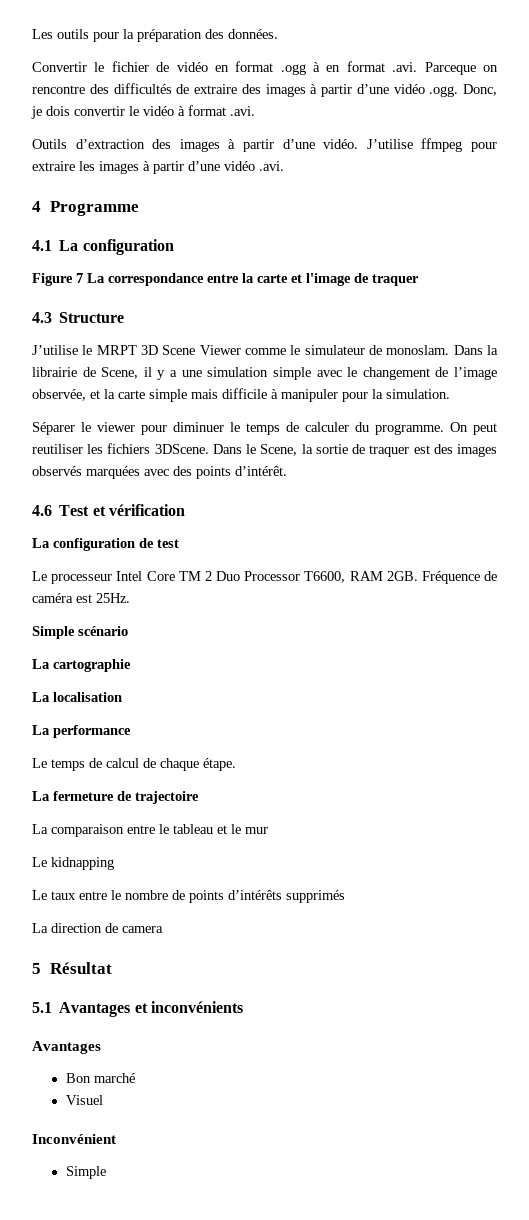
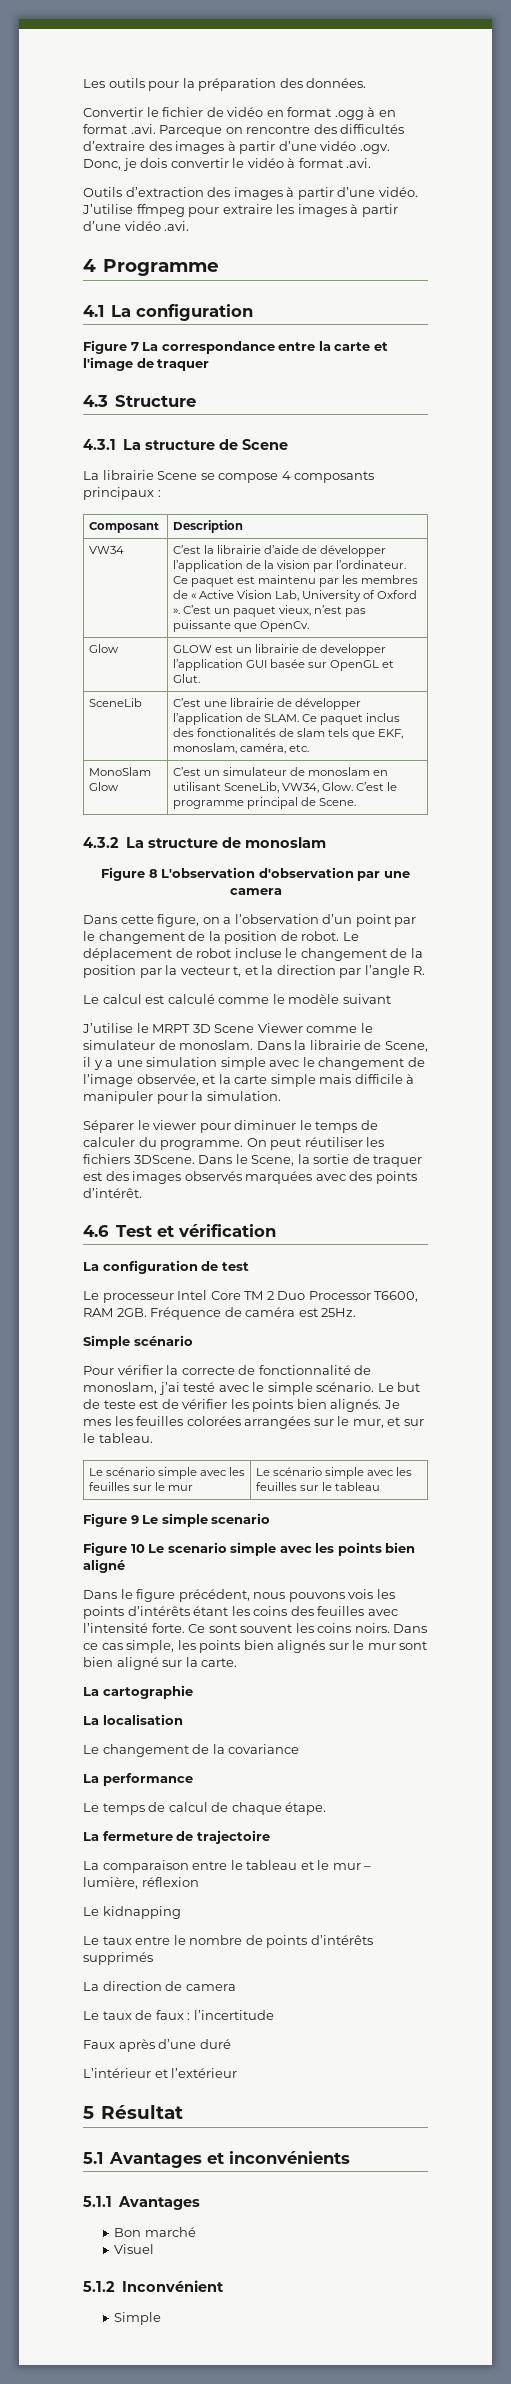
[176,84,237,94] de extraire -> [83,141,145,151] d’extraire
[429,86,459,97] .ogg. -> [359,144,390,154] .ogv.
(125, 317) none -> [83,439,288,450] [83,470,375,483] [83,487,161,500] [88,522,159,533] [172,520,243,533] [88,546,124,554] [172,545,387,557] [172,560,407,572] [172,575,419,587] [172,590,418,602] [172,605,367,617] [172,620,309,632] [88,644,119,653] [172,644,387,656] [172,659,395,671] [172,674,200,683] [88,698,142,707] [172,698,361,710] [172,713,401,725] [172,728,404,740] [172,743,309,754] [88,767,151,776] [88,782,119,791] [172,767,389,776] [172,782,398,793] [172,797,356,809] [83,837,326,848] [101,867,410,881] [229,888,282,895] [83,914,417,927] [83,931,359,944] [83,948,423,961] [83,965,426,978] [83,994,391,1004] // 4.3.1 La structure de Scene // La librairie Scene se compose 4 composants principaux : // Composant | Description // VW34 | C’est la librairie d’aide de développer l’application de la vision par l’ordinateur. Ce paquet est maintenu par les membres de « Active Vision Lab, University of Oxford ». C’est un paquet vieux, n’est pas puissante que OpenCv. // Glow | GLOW est un librairie de developper l’application GUI basée sur OpenGL et Glut. // SceneLib | C’est une librairie de développer l’application de SLAM. Ce paquet inclus des fonctionalités de slam tels que EKF, monoslam, caméra, etc. // MonoSlam Glow | C’est un simulateur de monoslam en utilisant SceneLib, VW34, Glow. C’est le programme principal de Scene. // 4.3.2 La structure de monoslam // Figure 8 L'observation d'observation par une camera // Dans cette figure, on a l’observation d’un point par le changement de la position de robot. Le déplacement de robot incluse le changement de la position par la vecteur t, et la direction par l’angle R. // Le calcul est calculé comme le modèle suivant
[32,444,83,454] reutiliser -> [304,1137,363,1147] réutiliser
(128, 631) none -> [83,1365,372,1375] [83,1382,421,1395] [83,1399,400,1412] [83,1416,424,1429] [83,1433,153,1443] [88,1467,245,1479] [88,1482,193,1491] [255,1467,412,1479] [255,1482,380,1491] [83,1513,271,1527] [83,1542,416,1556] [83,1559,125,1573] [83,1589,395,1602] [83,1606,398,1619] [83,1623,428,1633] [83,1640,428,1653] [83,1657,238,1670] // Pour vérifier la correcte de fonctionnalité de monoslam, j’ai testé avec le simple scénario. Le but de teste est de vérifier les points bien alignés. Je mes les feuilles colorées arrangées sur le mur, et sur le tableau. // Le scénario simple avec les feuilles sur le mur | Le scénario simple avec les feuilles sur le tableau // Figure 9 Le simple scenario // Figure 10 Le scenario simple avec les points bien aligné // Dans le figure précédent, nous pouvons vois les points d’intérêts étant les coins des feuilles avec l’intensité forte. Ce sont souvent les coins noirs. Dans ce cas simple, les points bien alignés sur le mur sont bien aligné sur la carte.
(122, 697) none -> [83,1744,300,1757] // Le changement de la covariance
(268, 830) none -> [364,1866,372,1870] [83,1877,199,1889] – lumière, réflexion
(163, 929) none -> [83,2010,274,2020] [83,2039,231,2052] [83,2068,238,2078] // Le taux de faux : l’incertitude // Faux après d’une duré // L’intérieur et l’extérieur
(243, 1007) none -> [83,2196,112,2207] 5.1.1
(103, 1100) none -> [83,2281,115,2292] 5.1.2

